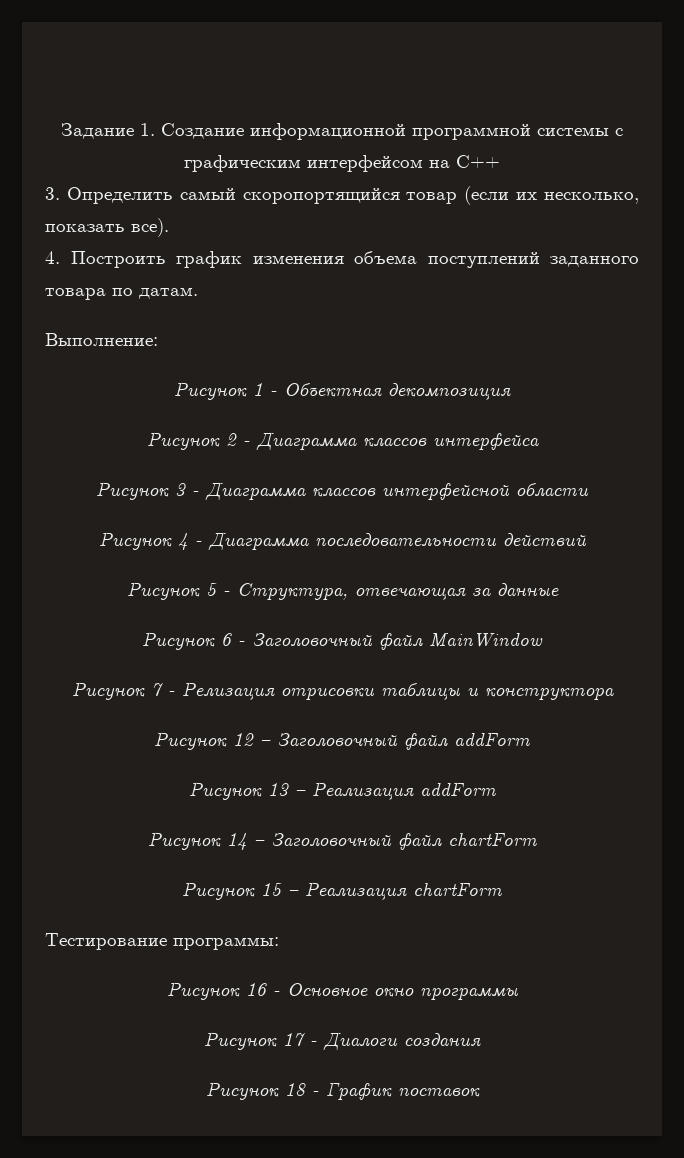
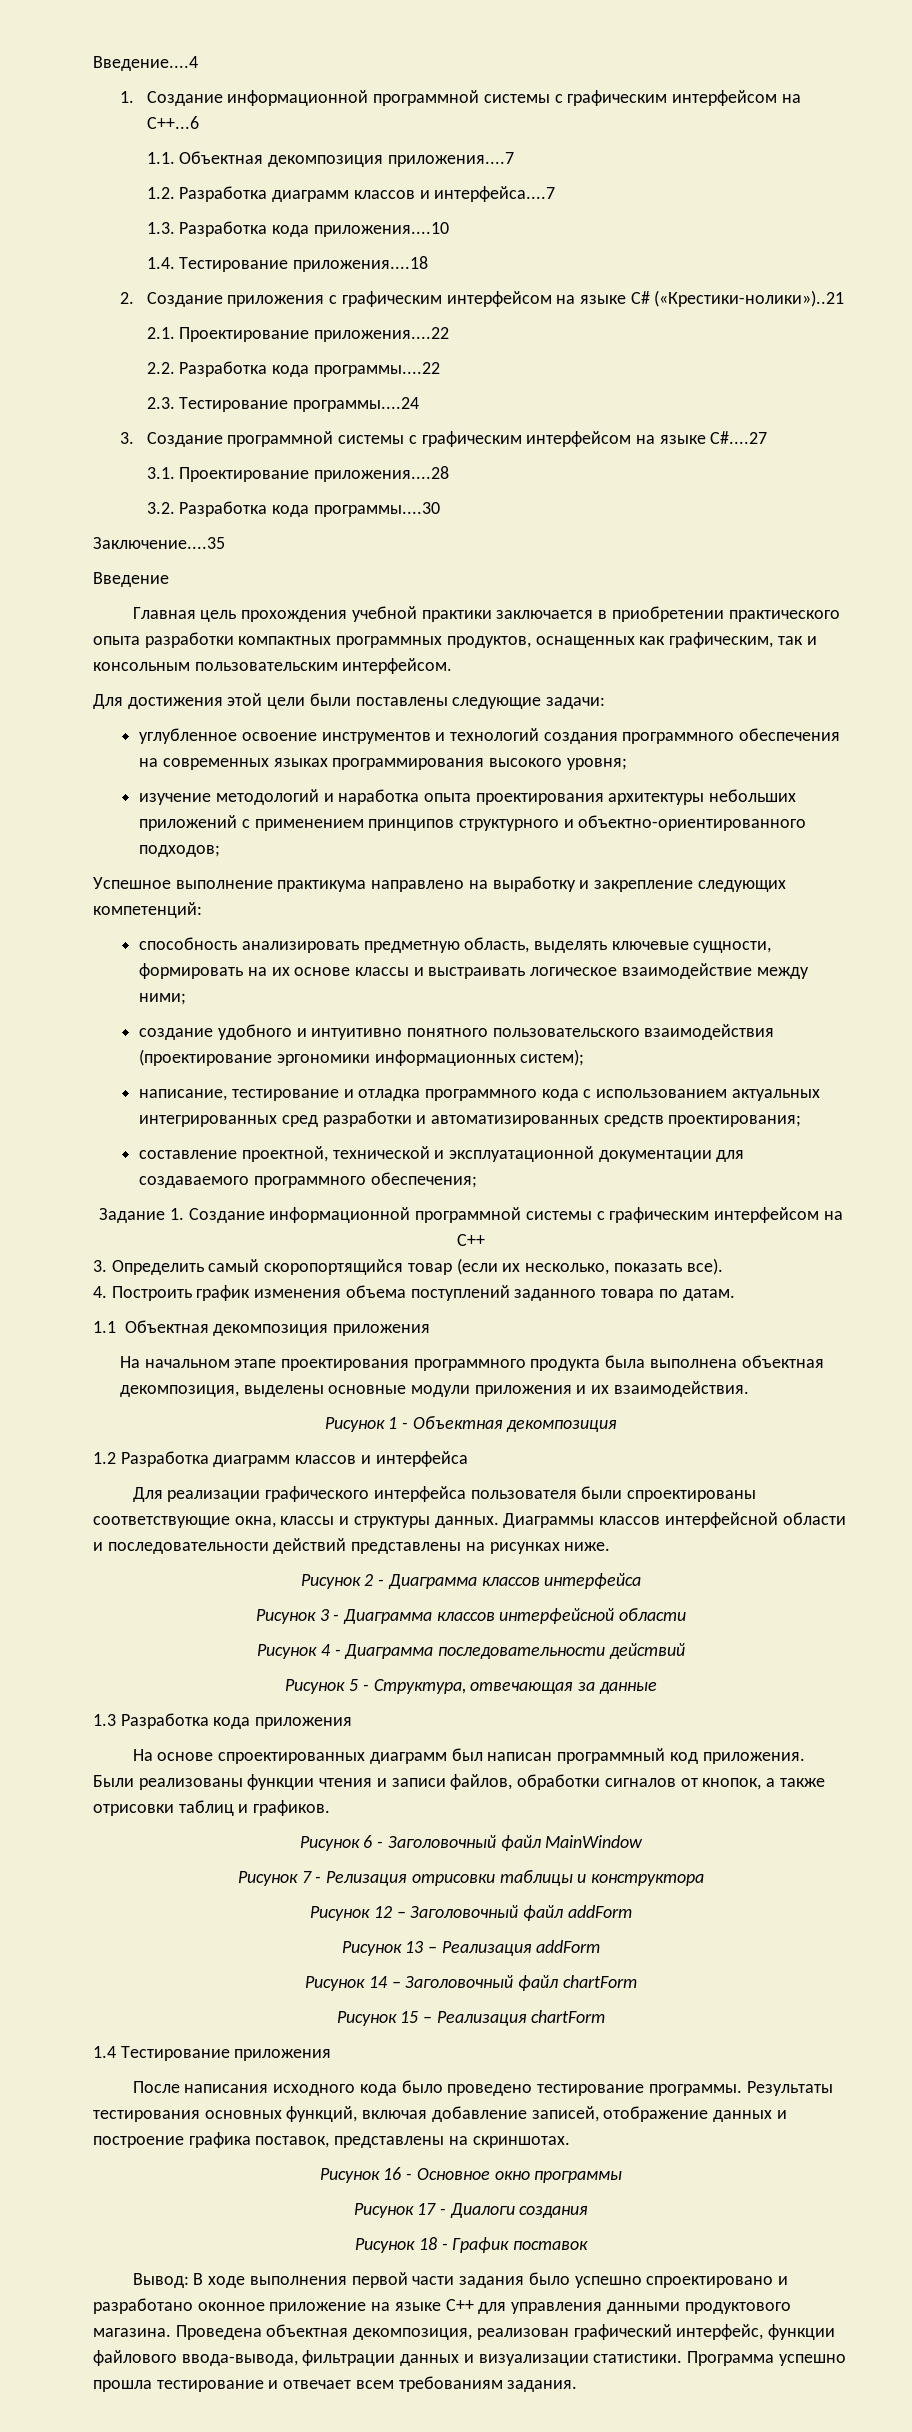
(61, 131) none -> [93,56,198,71] [119,90,801,106] [146,116,199,129] [146,151,514,167] [146,186,556,202] [146,221,449,237] [146,256,429,272] [119,290,845,307] [146,327,450,342] [146,361,440,377] [146,397,420,412] [119,431,768,447] [146,466,450,482] [146,501,440,517] [93,537,225,549] [93,572,169,587] [132,606,840,622] [93,632,817,648] [93,658,453,674] [93,693,606,709] [139,728,841,744] [139,758,627,770] [139,789,797,805] [139,815,807,831] [139,845,221,857] [93,876,786,892] [93,902,202,918] [139,937,772,953] [139,963,809,979] [139,993,187,1005] [139,1024,775,1040] [139,1049,585,1066] [139,1089,820,1101] [139,1111,802,1127] [139,1146,745,1162] [139,1172,477,1188] Введение....4 // 1. Создание информационной программной системы с графическим интерфейсом на C++...6 // 1.1. Объектная декомпозиция приложения....7 // 1.2. Разработка диаграмм классов и интерфейса....7 // 1.3. Разработка кода приложения....10 // 1.4. Тестирование приложения....18 // 2. Создание приложения с графическим интерфейсом на языке C# («Крестики-нолики»)..21 // 2.1. Проектирование приложения....22 // 2.2. Разработка кода программы....22 // 2.3. Тестирование программы....24 // 3. Создание программной системы с графическим интерфейсом на языке C#....27 // 3.1. Проектирование приложения....28 // 3.2. Разработка кода программы....30 // Заключение....35 // Введение // Главная цель прохождения учебной практики заключается в приобретении практического опыта разработки компактных программных продуктов, оснащенных как графическим, так и консольным пользовательским интерфейсом. // Для достижения этой цели были поставлены следующие задачи: // углубленное освоение инструментов и технологий создания программного обеспечения на современных языках программирования высокого уровня; // изучение методологий и наработка опыта проектирования архитектуры небольших приложений с применением принципов структурного и объектно-ориентированного подходов; // Успешное выполнение практикума направлено на выработку и закрепление следующих компетенций: // способность анализировать предметную область, выделять ключевые сущности, формировать на их основе классы и выстраивать логическое взаимодействие между ними; // создание удобного и интуитивно понятного пользовательского взаимодействия (проектирование эргономики информационных систем); // написание, тестирование и отладка программного кода с использованием актуальных интегрированных сред разработки и автоматизированных средств проектирования; // составление проектной, технической и эксплуатационной документации для создаваемого программного обеспечения; //
[45,333,158,346] Выполнение: -> [93,1320,431,1336] [119,1355,824,1371] [119,1381,749,1397] 1.1 Объектная декомпозиция приложения // На начальном этапе проектирования программного продукта была выполнена объектная декомпозиция, выделены основные модули приложения и их взаимодействия.
(511, 391) none -> [93,1451,468,1467] [132,1486,757,1502] [93,1512,846,1528] [93,1538,611,1554] // 1.2 Разработка диаграмм классов и интерфейса // Для реализации графического интерфейса пользователя были спроектированы соответствующие окна, классы и структуры данных. Диаграммы классов интерфейсной области и последовательности действий представлены на рисунках ниже.
(559, 589) none -> [93,1713,353,1729] [132,1748,805,1764] [93,1774,825,1790] [93,1800,331,1816] // 1.3 Разработка кода приложения // На основе спроектированных диаграмм был написан программный код приложения. Были реализованы функции чтения и записи файлов, обработки сигналов от кнопок, а также отрисовки таблиц и графиков.
[45,933,279,950] Тестирование программы: -> [93,2046,332,2061] [132,2080,833,2096] [93,2106,787,2122] [93,2132,570,2148] 1.4 Тестирование приложения // После написания исходного кода было проведено тестирование программы. Результаты тестирования основных функций, включая добавление записей, отображение данных и построение графика поставок, представлены на скриншотах.
(480, 1092) none -> [132,2272,788,2288] [93,2298,791,2314] [93,2324,836,2340] [93,2350,846,2366] [93,2376,578,2392] // Вывод: В ходе выполнения первой части задания было успешно спроектировано и разработано оконное приложение на языке C++ для управления данными продуктового магазина. Проведена объектная декомпозиция, реализован графический интерфейс, функции файлового ввода-вывода, фильтрации данных и визуализации статистики. Программа успешно прошла тестирование и отвечает всем требованиям задания.

